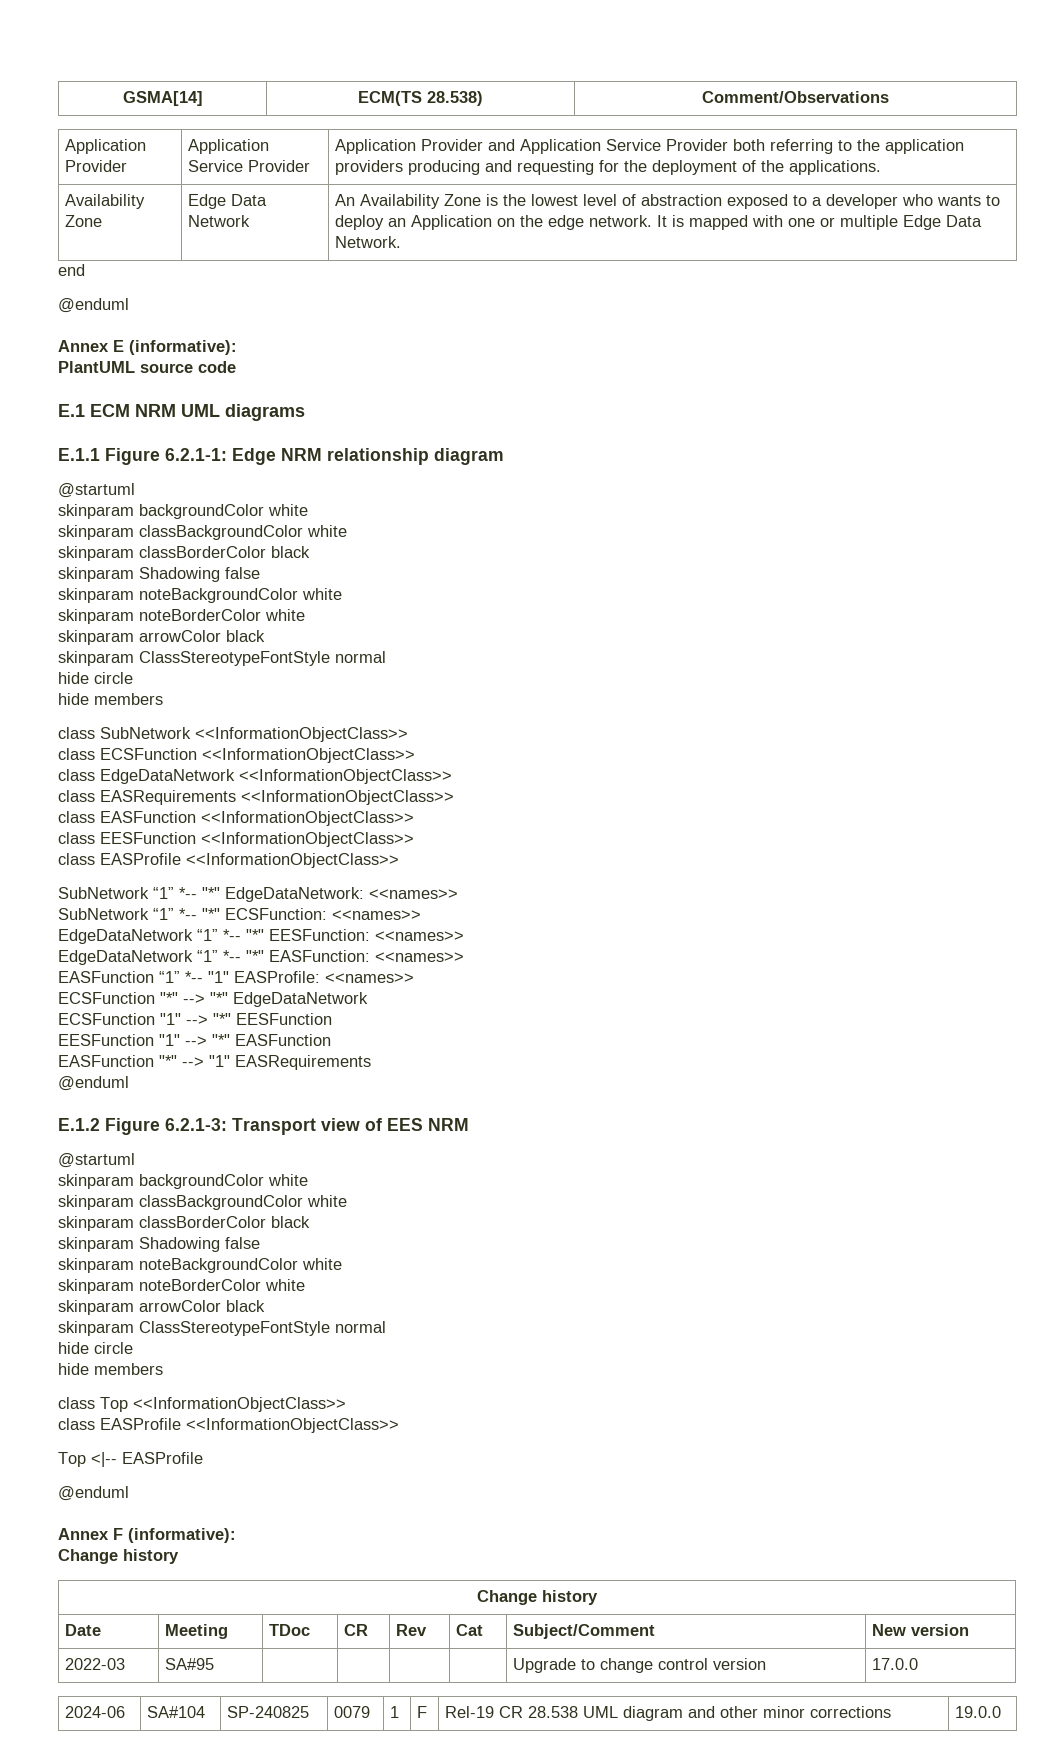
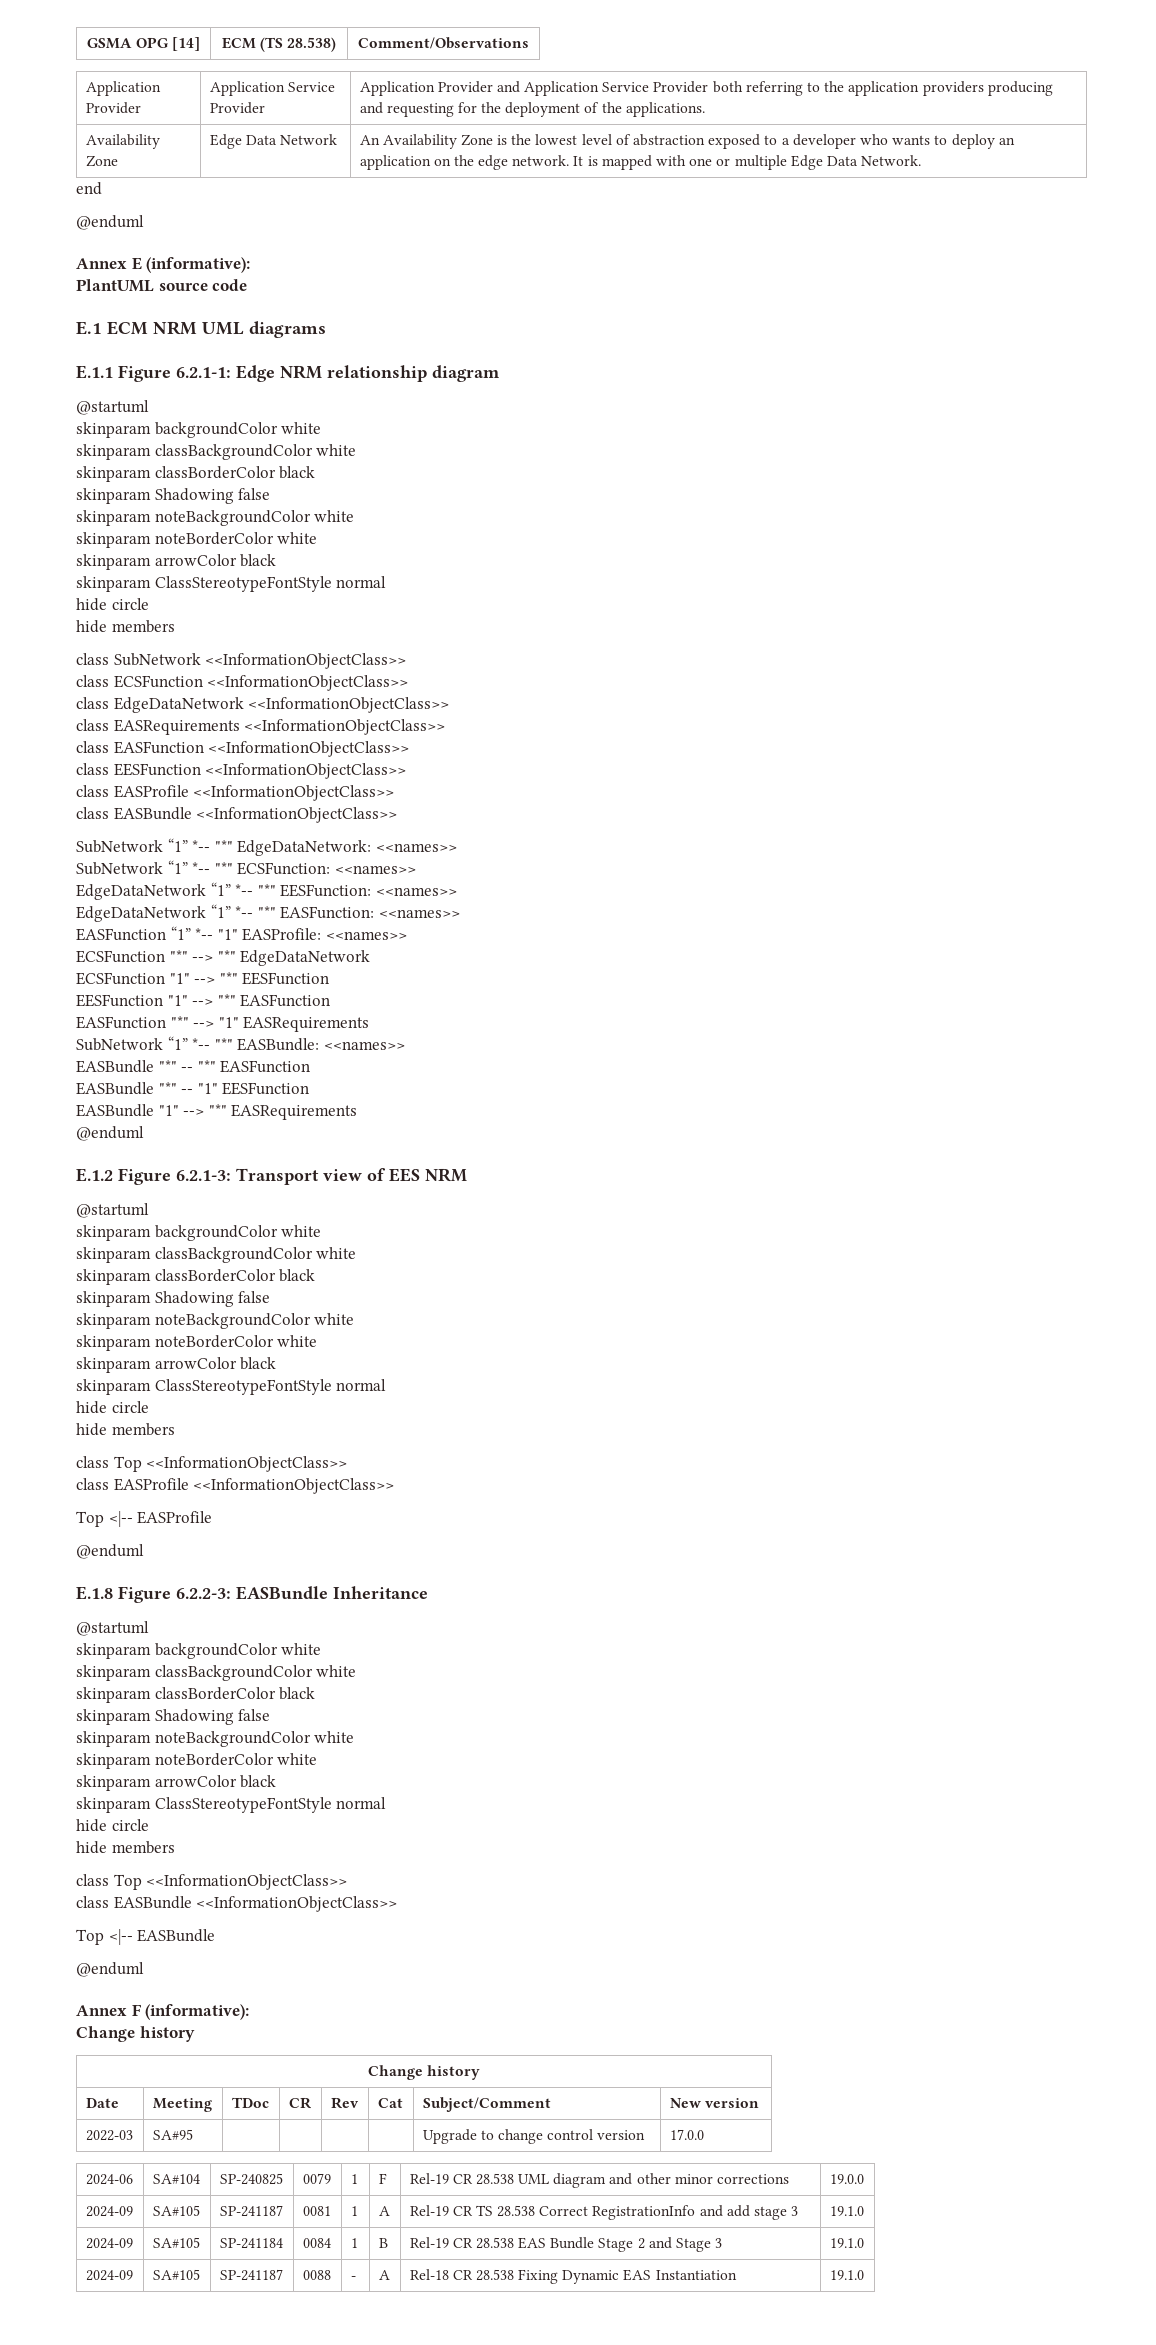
[122,91,203,106] [358,91,422,106] GSMA[14] | ECM(TS -> [87,37,200,51] [221,37,283,52] GSMA OPG [14] | ECM (TS
[411,215,493,230] Application -> [359,155,431,170] application
(399, 860) none -> [76,807,398,823] // class EASBundle <<InformationObjectClass>>
(371, 1062) none -> [76,1036,405,1051] [76,1060,311,1073] [76,1082,310,1095] [76,1104,358,1120] // SubNetwork “1” *-- "*" EASBundle: <<names>> // EASBundle "*" -- "*" EASFunction // EASBundle "*" -- "1" EESFunction // EASBundle "1" --> "*" EASRequirements
(129, 1493) none -> [76,1586,428,1603] [76,1621,149,1636] [76,1643,322,1659] [76,1665,357,1681] [76,1687,316,1703] [76,1709,271,1725] [76,1731,355,1747] [76,1753,318,1769] [76,1775,277,1791] [76,1797,387,1813] [76,1819,149,1832] [76,1841,175,1854] [76,1874,348,1890] [76,1896,398,1912] [76,1929,216,1945] [76,1962,144,1977] // E.1.8 Figure 6.2.2-3: EASBundle Inheritance // @startuml // skinparam backgroundColor white // skinparam classBackgroundColor white // skinparam classBorderColor black // skinparam Shadowing false // skinparam noteBackgroundColor white // skinparam noteBorderColor white // skinparam arrowColor black // skinparam ClassStereotypeFontStyle normal // hide circle // hide members // class Top <<InformationObjectClass>> // class EASBundle <<InformationObjectClass>> // Top <|-- EASBundle // @enduml
(1002, 1712) none -> [85,2206,133,2217] [152,2205,200,2216] [219,2205,283,2217] [302,2206,331,2216] [350,2206,358,2216] [378,2206,390,2216] [409,2205,799,2220] [829,2206,864,2216] [85,2238,133,2249] [152,2237,200,2248] [219,2238,283,2249] [302,2238,331,2248] [350,2238,358,2248] [378,2238,388,2248] [409,2237,723,2252] [829,2238,864,2248] [85,2270,133,2281] [152,2269,200,2280] [219,2269,283,2281] [302,2270,331,2280] [350,2276,356,2280] [378,2270,390,2280] [409,2269,737,2284] [829,2270,864,2280] // 2024-09 | SA#105 | SP-241187 | 0081 | 1 | A | Rel-19 CR TS 28.538 Correct RegistrationInfo and add stage 3 | 19.1.0 // 2024-09 | SA#105 | SP-241184 | 0084 | 1 | B | Rel-19 CR 28.538 EAS Bundle Stage 2 and Stage 3 | 19.1.0 // 2024-09 | SA#105 | SP-241187 | 0088 | - | A | Rel-18 CR 28.538 Fixing Dynamic EAS Instantiation | 19.1.0

